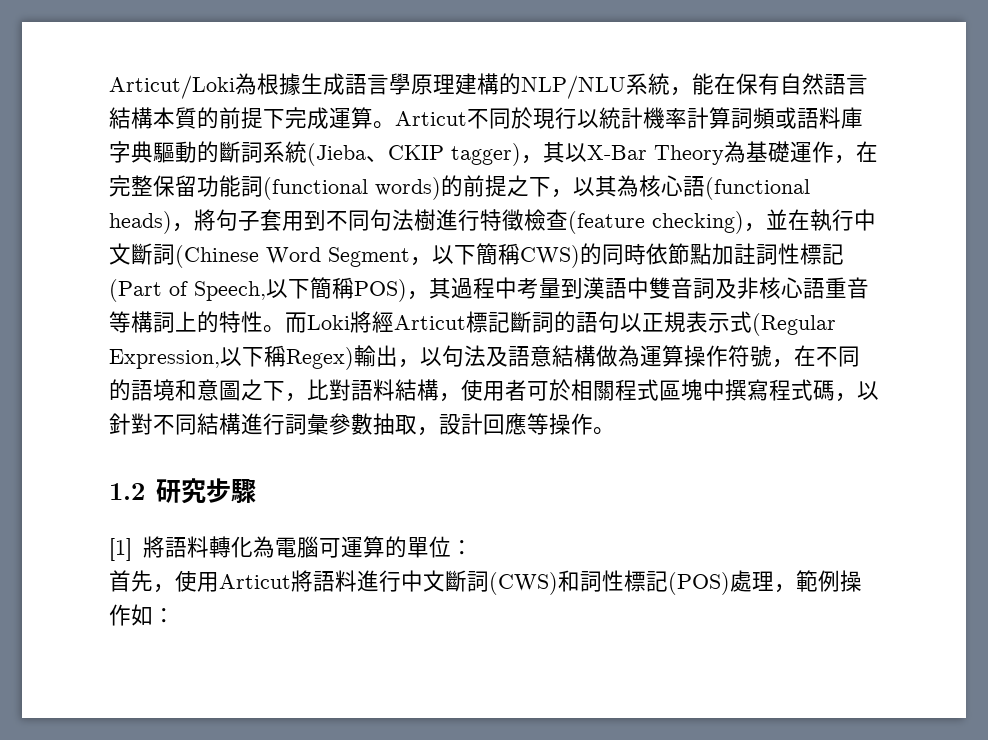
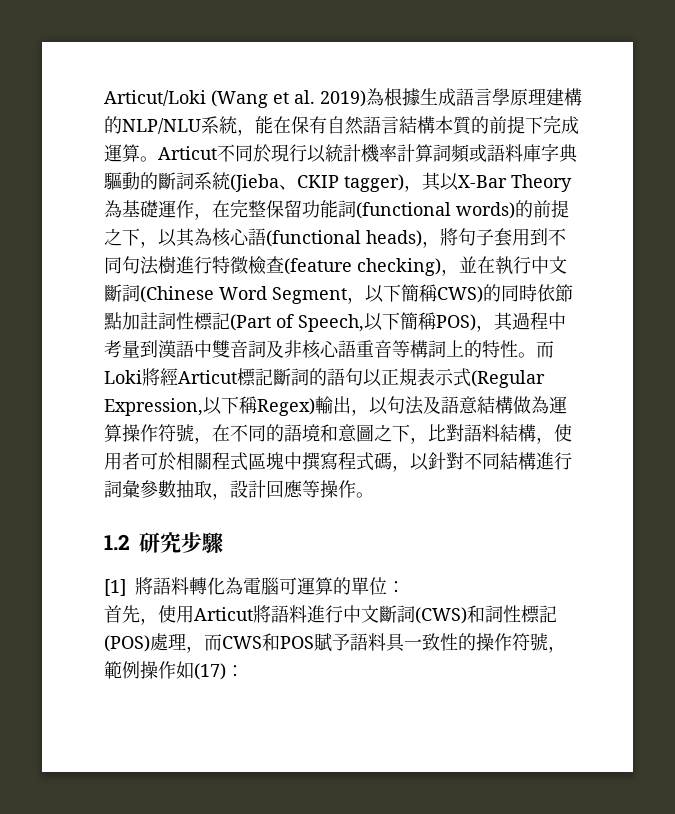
(235, 87) none -> [211,90,366,108] (Wang et al. 2019)
(796, 588) none -> [204,633,566,653] 而CWS和POS賦予語料具一致性的操作符號，
(153, 615) none -> [194,663,226,680] (17)

